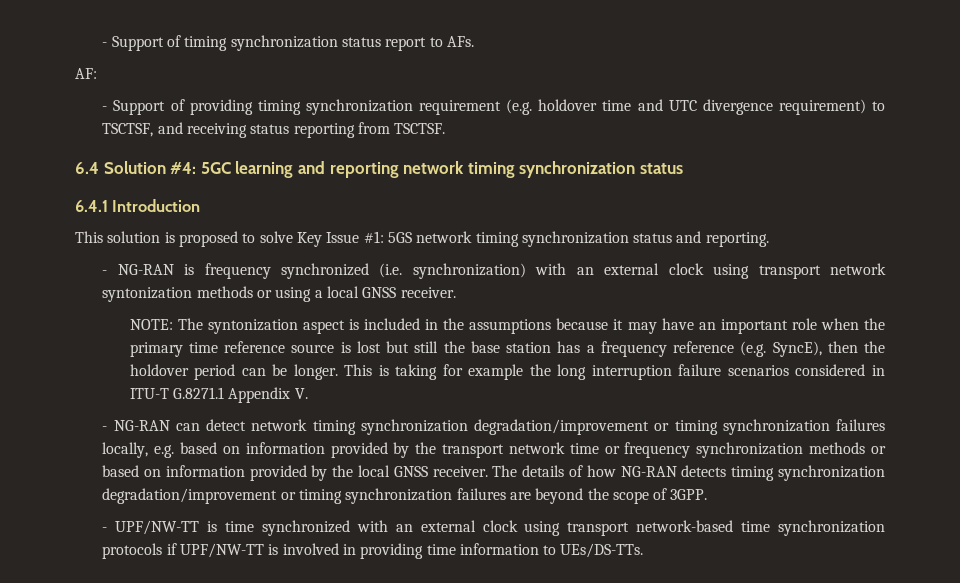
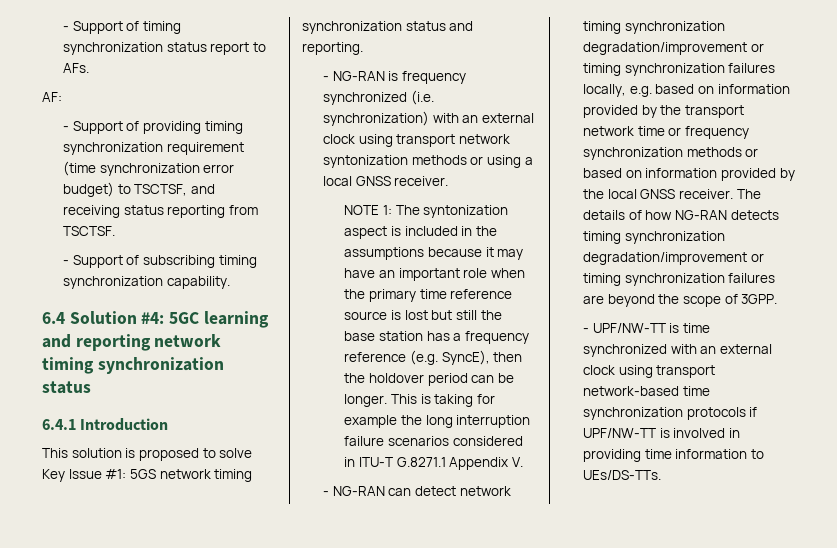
[506,99,866,115] (e.g. holdover time and UTC divergence requirement) -> [63,161,235,176] [63,182,115,197] (time synchronization error budget)
(446, 128) none -> [63,255,257,268] [63,276,230,289] // - Support of subscribing timing synchronization capability.
[129,319,173,330] NOTE: -> [344,205,393,215] NOTE 1:

